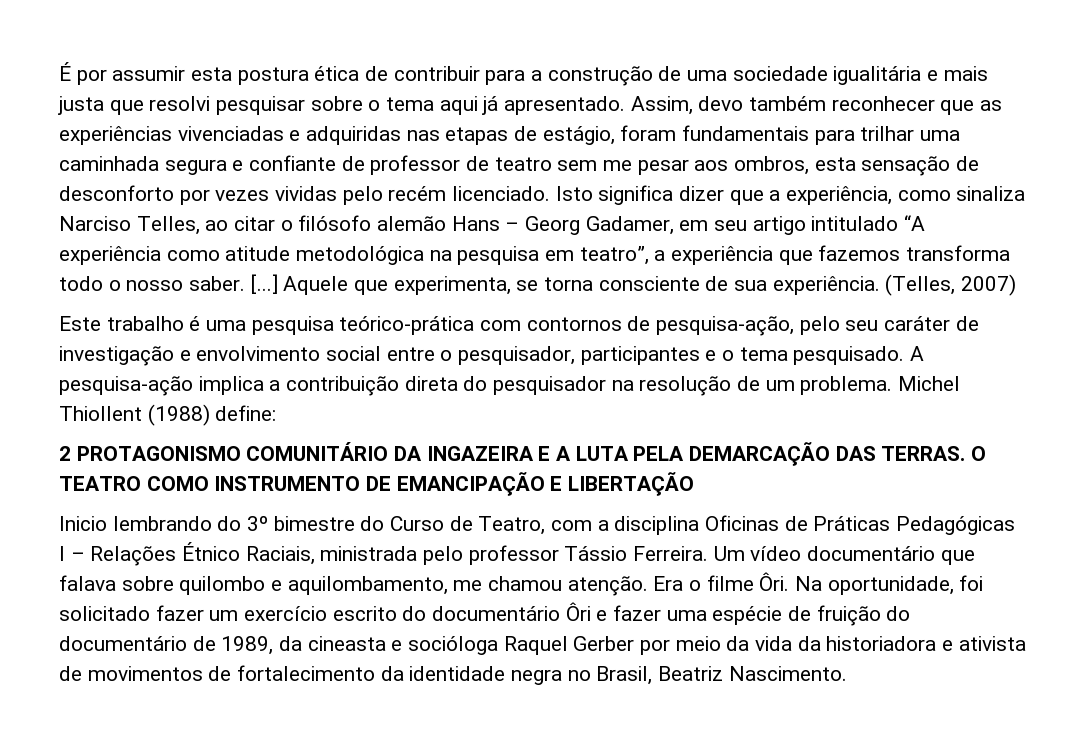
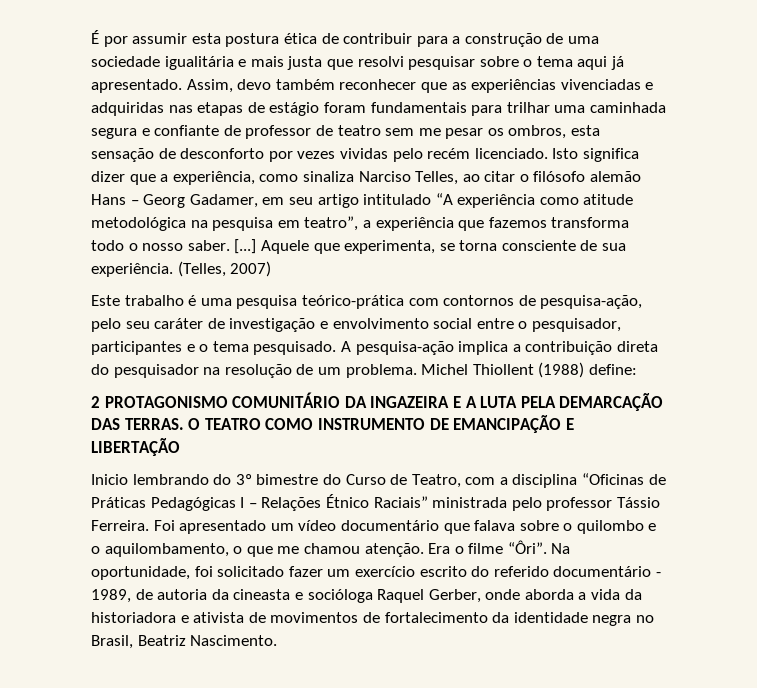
[542,126,615,145] estágio, -> [269,102,320,116] estágio
[694,160,729,171] aos -> [487,128,504,136] os
[705,515,780,531] Oficinas -> [582,473,645,485] “Oficinas
[245,546,315,565] Raciais, -> [373,496,428,508] Raciais”
[713,546,745,561] Um -> [153,520,294,534] Foi apresentado um
(174, 583) none -> [563,523,573,531] o
[287,576,448,595] aquilombamento, -> [91,543,273,557] o aquilombamento, o que
[759,572,790,591] Ôri. -> [507,540,547,554] “Ôri”.
[432,602,911,626] [59,636,274,655] documentário Ôri e fazer uma espécie de fruição do documentário de 1989, -> [493,566,661,577] [91,589,208,603] referido documentário - 1989, de autoria
[573,636,750,655] Gerber por meio da -> [428,589,587,603] Gerber, onde aborda a

